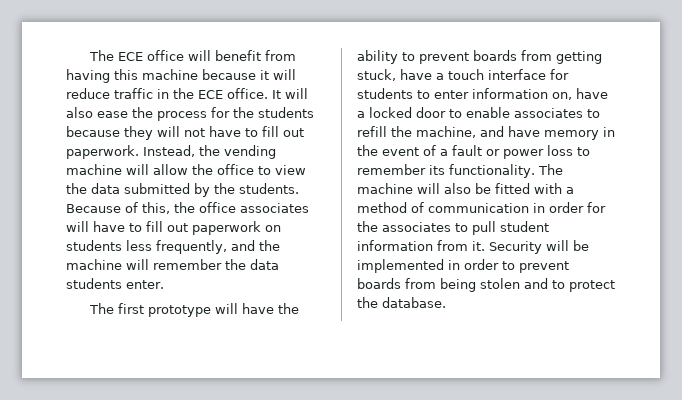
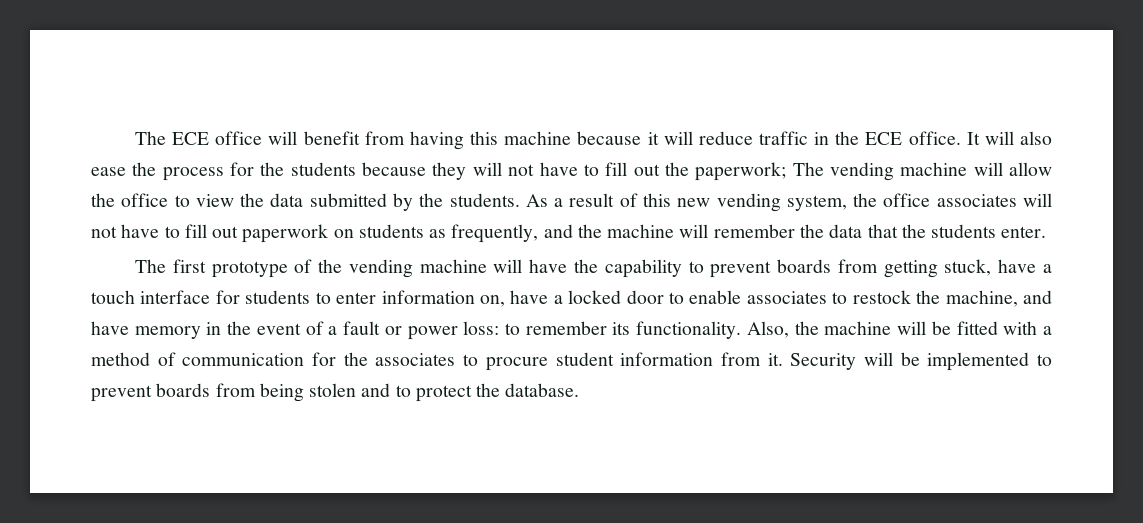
[66,145,220,159] paperwork. Instead, the -> [664,162,824,181] the paperwork; The
[66,202,170,214] Because of this, -> [525,193,847,212] As a result of this new vending system,
(89, 226) none -> [91,226,117,238] not
[126,240,152,251] less -> [429,229,447,238] as
(279, 264) none -> [867,224,926,238] that the
(212, 311) none -> [294,259,487,278] of the vending machine
[357,50,398,64] ability -> [604,259,682,278] capability
[357,126,387,137] refill -> [852,290,911,304] restock
[547,145,573,156] loss -> [463,321,500,335] loss:
[537,164,563,175] [357,183,471,194] The machine will also -> [746,321,927,338] Also, the machine will
[533,202,584,213] in order -> (305, 359) none
[472,221,496,235] pull -> [485,357,548,371] procure
[448,259,499,270] in order -> (1030, 361) none

